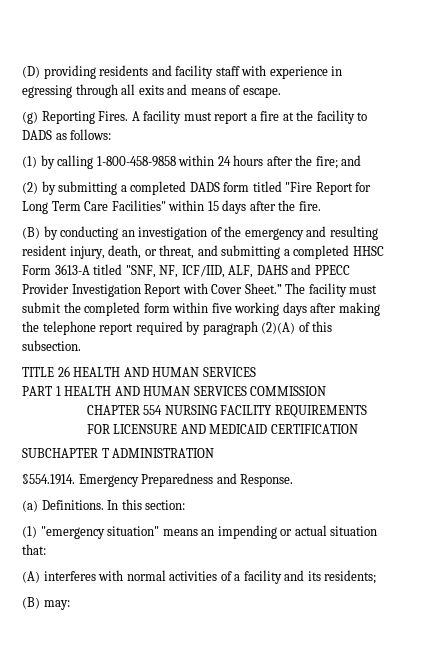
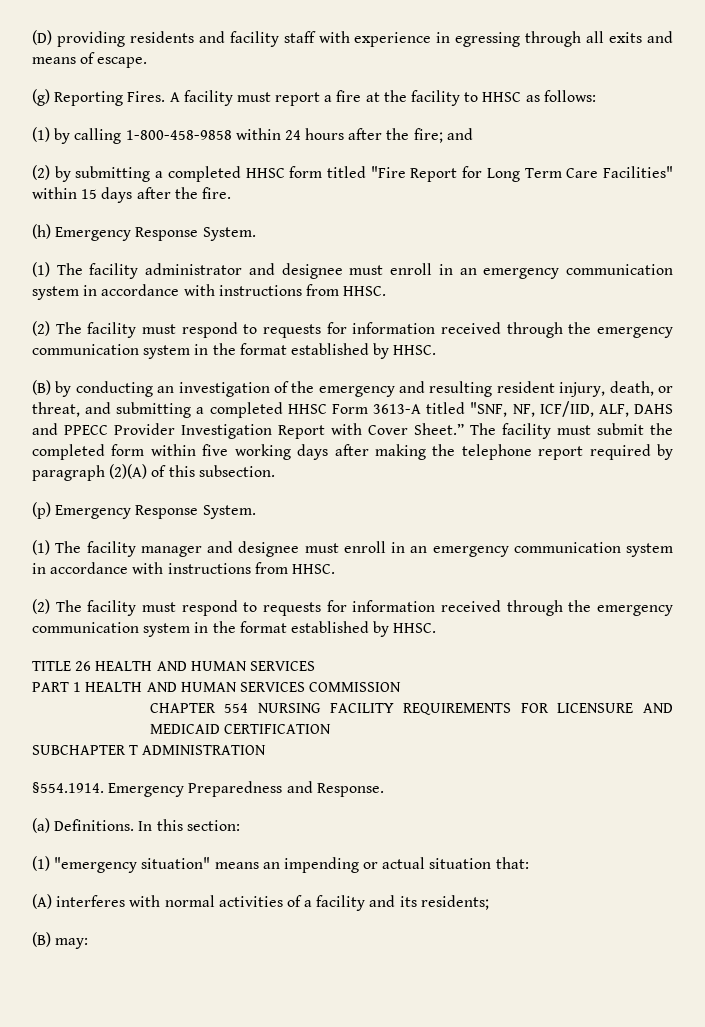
[22,130,52,140] DADS -> [482,92,522,102] HHSC
[189,182,220,192] DADS -> [245,168,285,178] HHSC
(321, 206) none -> [32,224,256,241] [32,262,674,279] [32,284,387,300] [32,321,673,338] [32,343,437,359] // (h) Emergency Response System. // (1) The facility administrator and designee must enroll in an emergency communication system in accordance with instructions from HHSC. // (2) The facility must respond to requests for information received through the emergency communication system in the format established by HHSC.
(81, 345) none -> [32,502,256,519] [32,540,673,557] [32,562,335,574] [32,599,673,616] [32,621,437,637] // (p) Emergency Response System. // (1) The facility manager and designee must enroll in an emergency communication system in accordance with instructions from HHSC. // (2) The facility must respond to requests for information received through the emergency communication system in the format established by HHSC.

